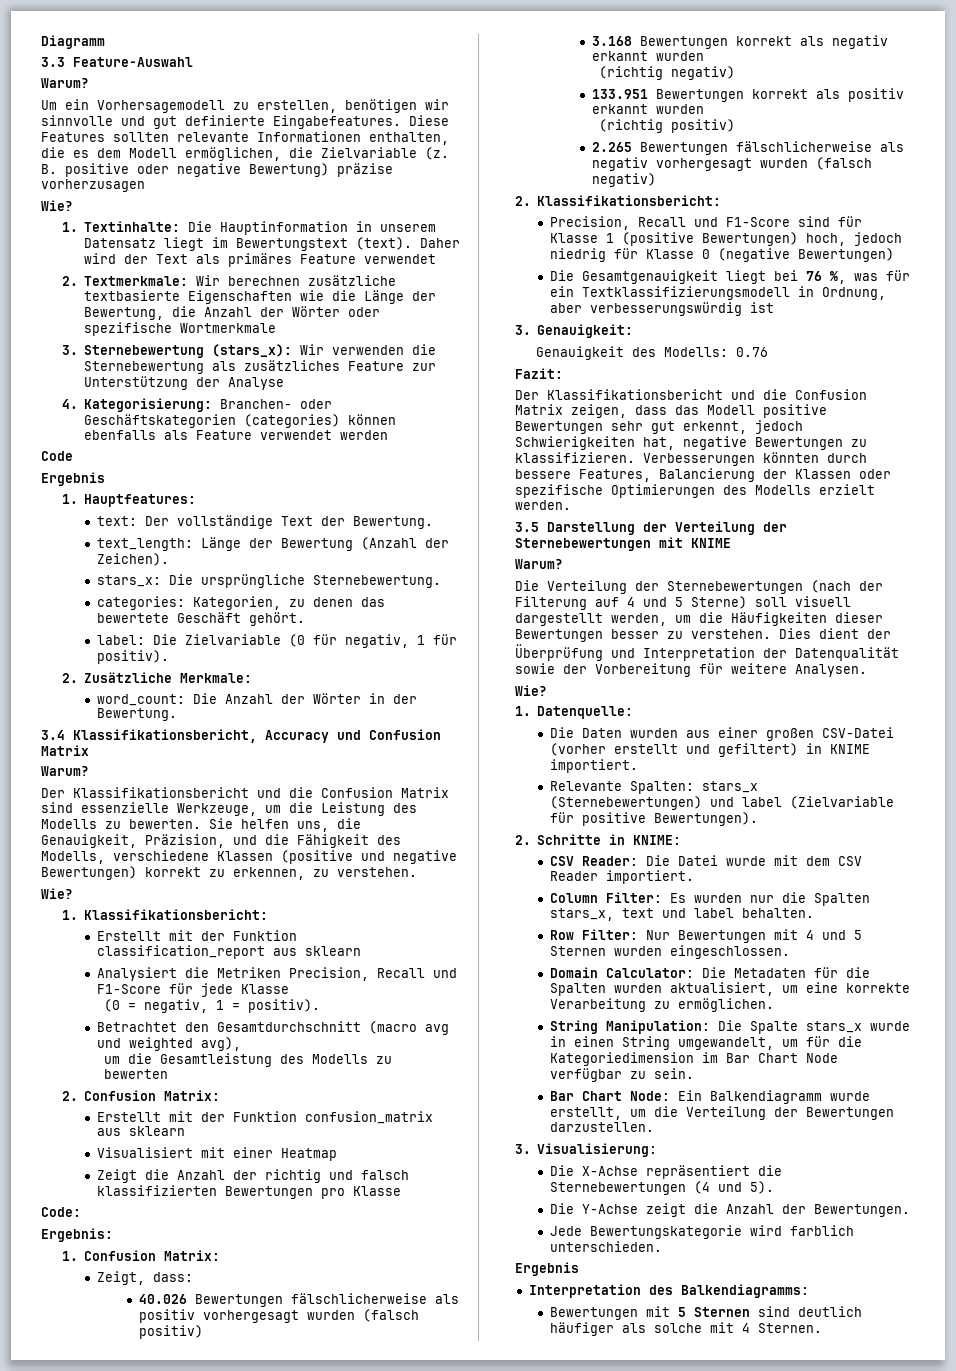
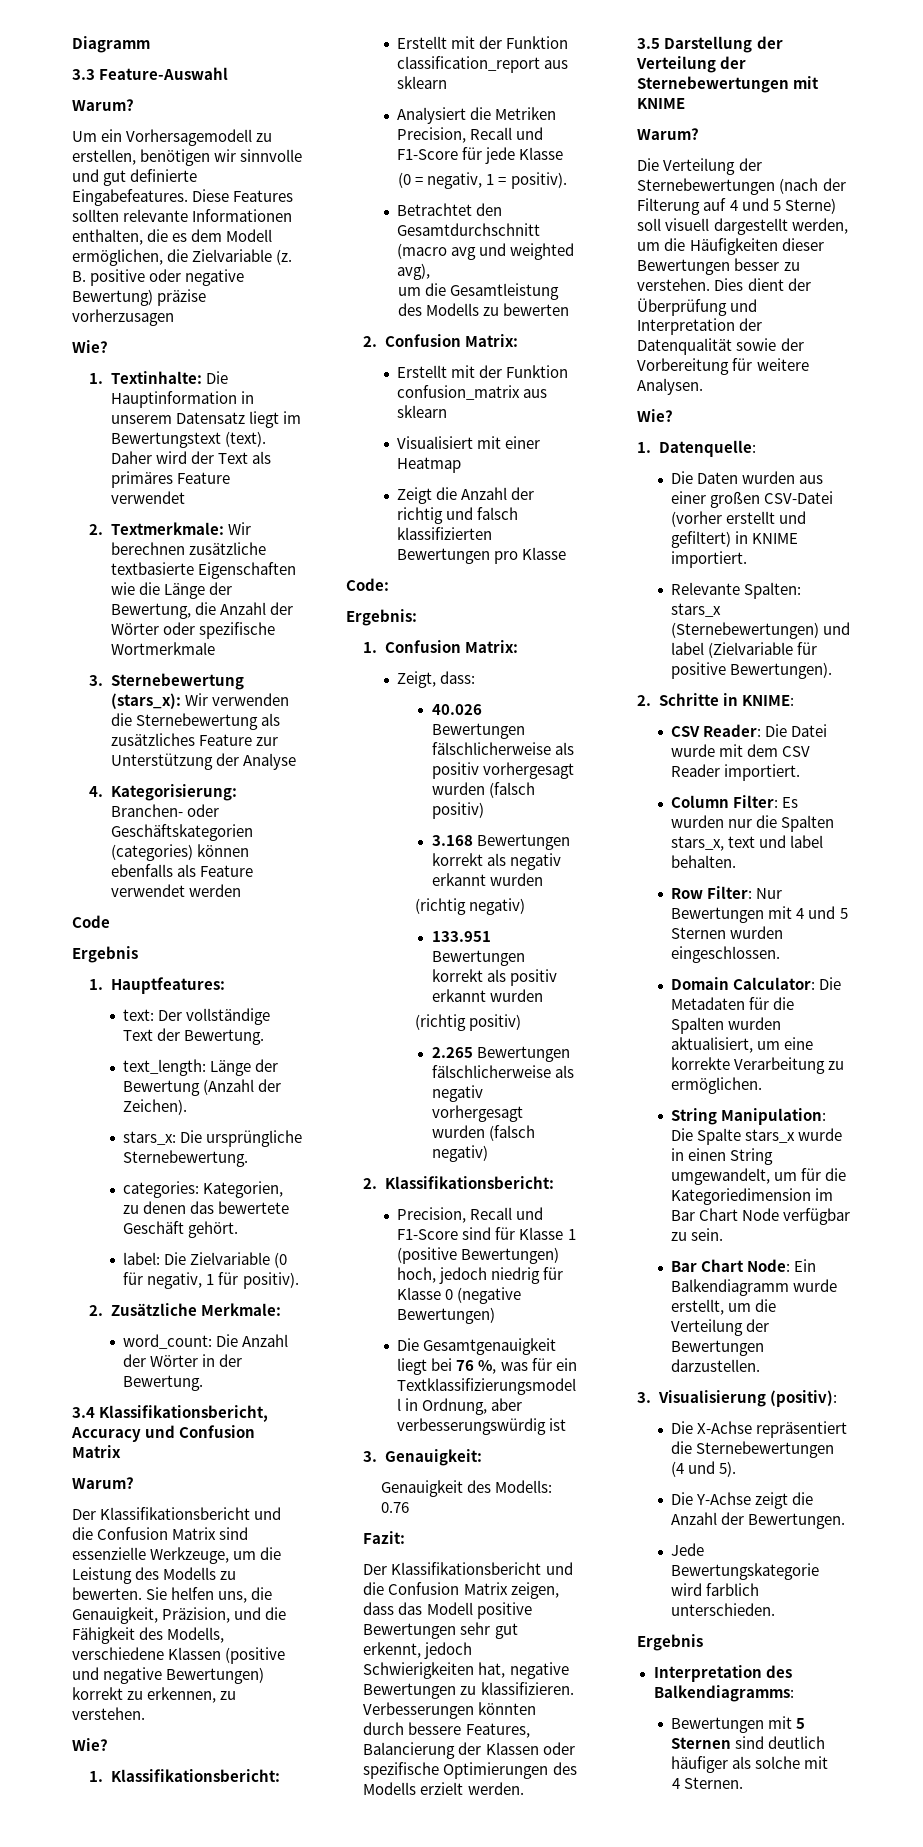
[537,1143,658,1157] Visualisierung: -> [657,1390,837,1407] Visualisierung (positiv):
(734, 1327) none -> (829, 1762) //

